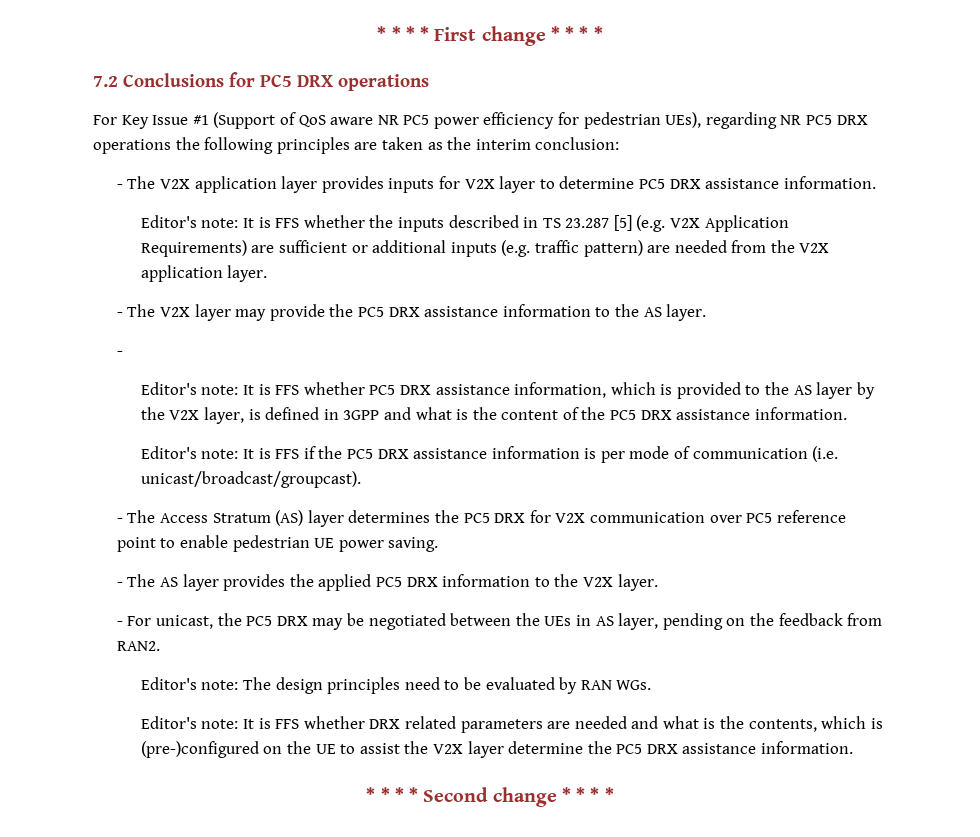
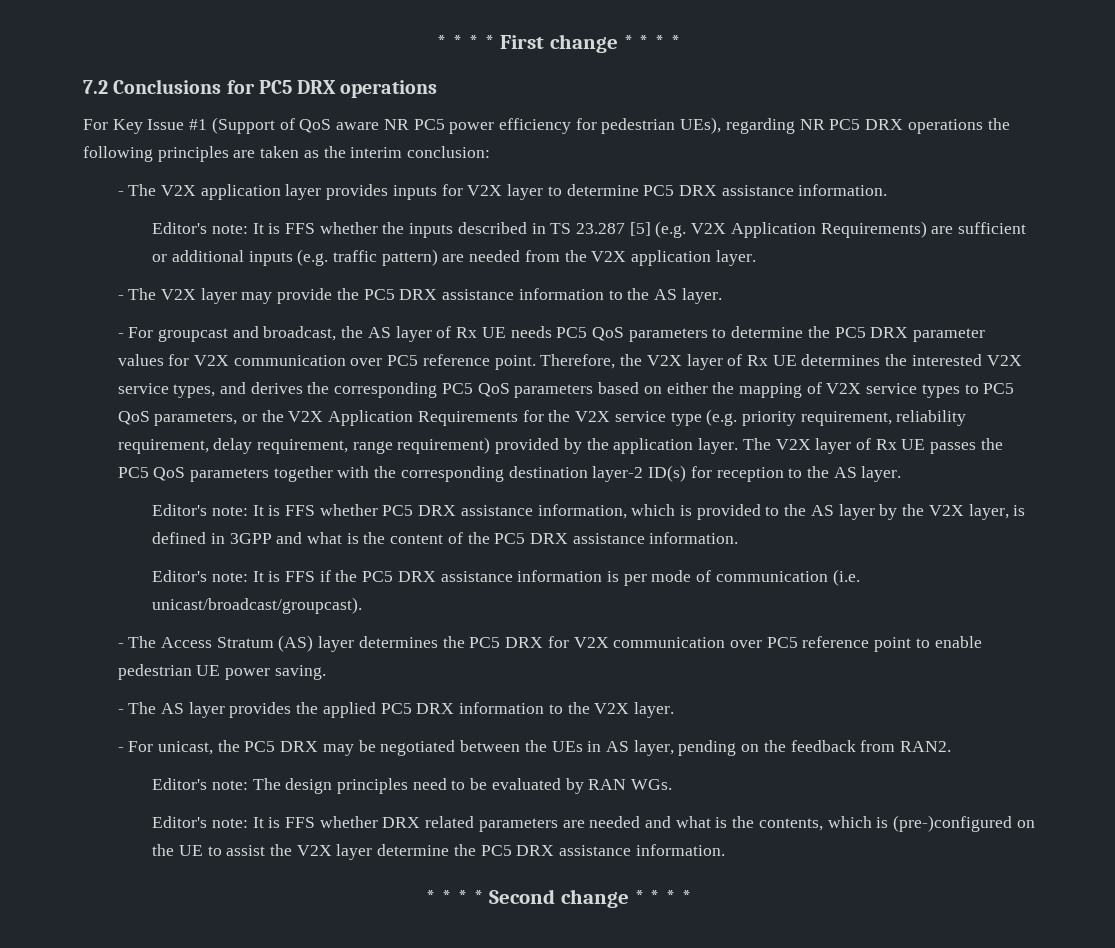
(123, 353) none -> [128,326,986,342] [117,354,1022,370] [117,382,1015,398] [117,409,967,426] [117,437,1003,454] [117,465,902,482] For groupcast and broadcast, the AS layer of Rx UE needs PC5 QoS parameters to determine the PC5 DRX parameter values for V2X communication over PC5 reference point. Therefore, the V2X layer of Rx UE determines the interested V2X service types, and derives the corresponding PC5 QoS parameters based on either the mapping of V2X service types to PC5 QoS parameters, or the V2X Application Requirements for the V2X service type (e.g. priority requirement, reliability requirement, delay requirement, range requirement) provided by the application layer. The V2X layer of Rx UE passes the PC5 QoS parameters together with the corresponding destination layer-2 ID(s) for reception to the AS layer.

